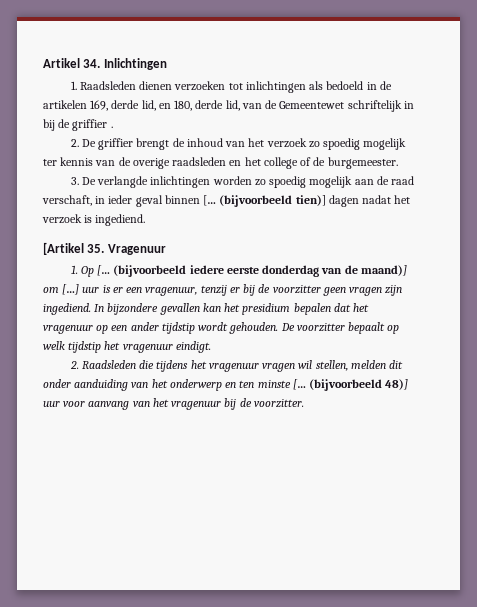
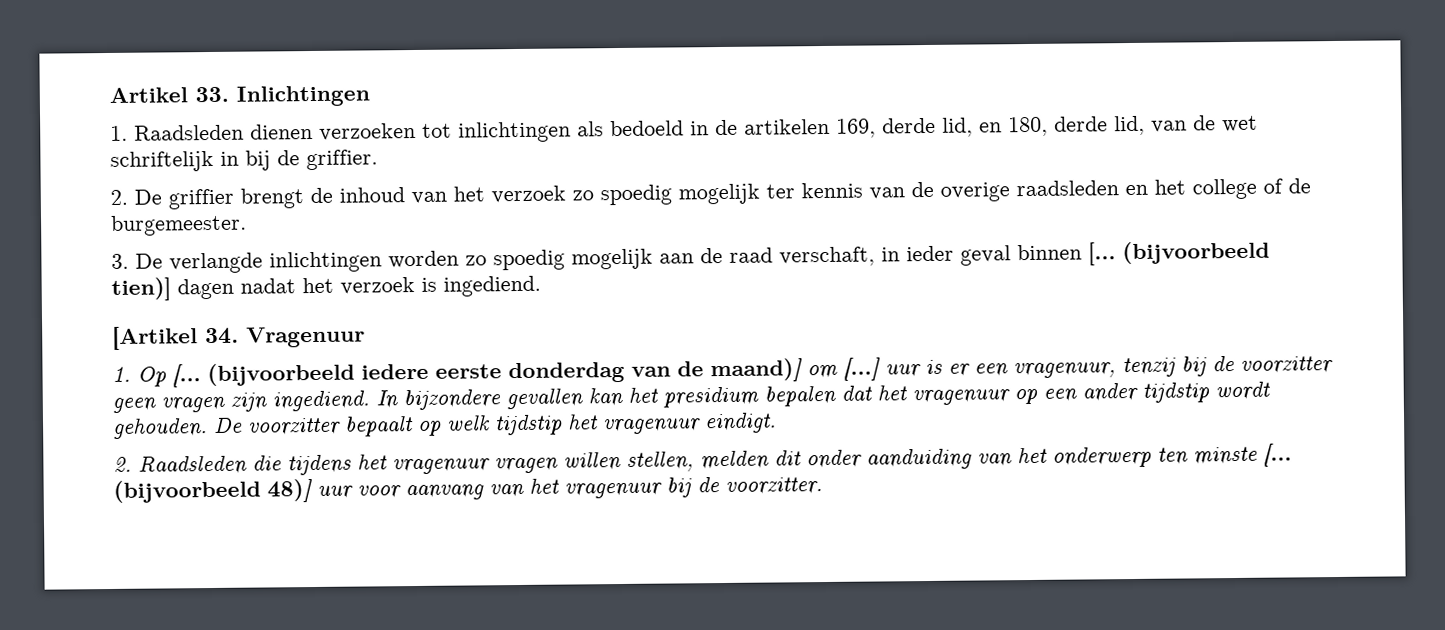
[83,59,101,68] 34. -> [195,86,229,103] 33.
[279,101,345,109] Gemeentewet -> [1222,115,1258,133] wet
[72,119,113,131] griffier . -> [306,149,378,171] griffier.
[87,244,105,253] 35. -> [205,327,239,345] 34.
[229,287,240,293] er -> (1176, 367) none
[298,360,313,369] wil -> [563,452,621,471] willen
[225,382,237,388] en -> (1152, 457) none

